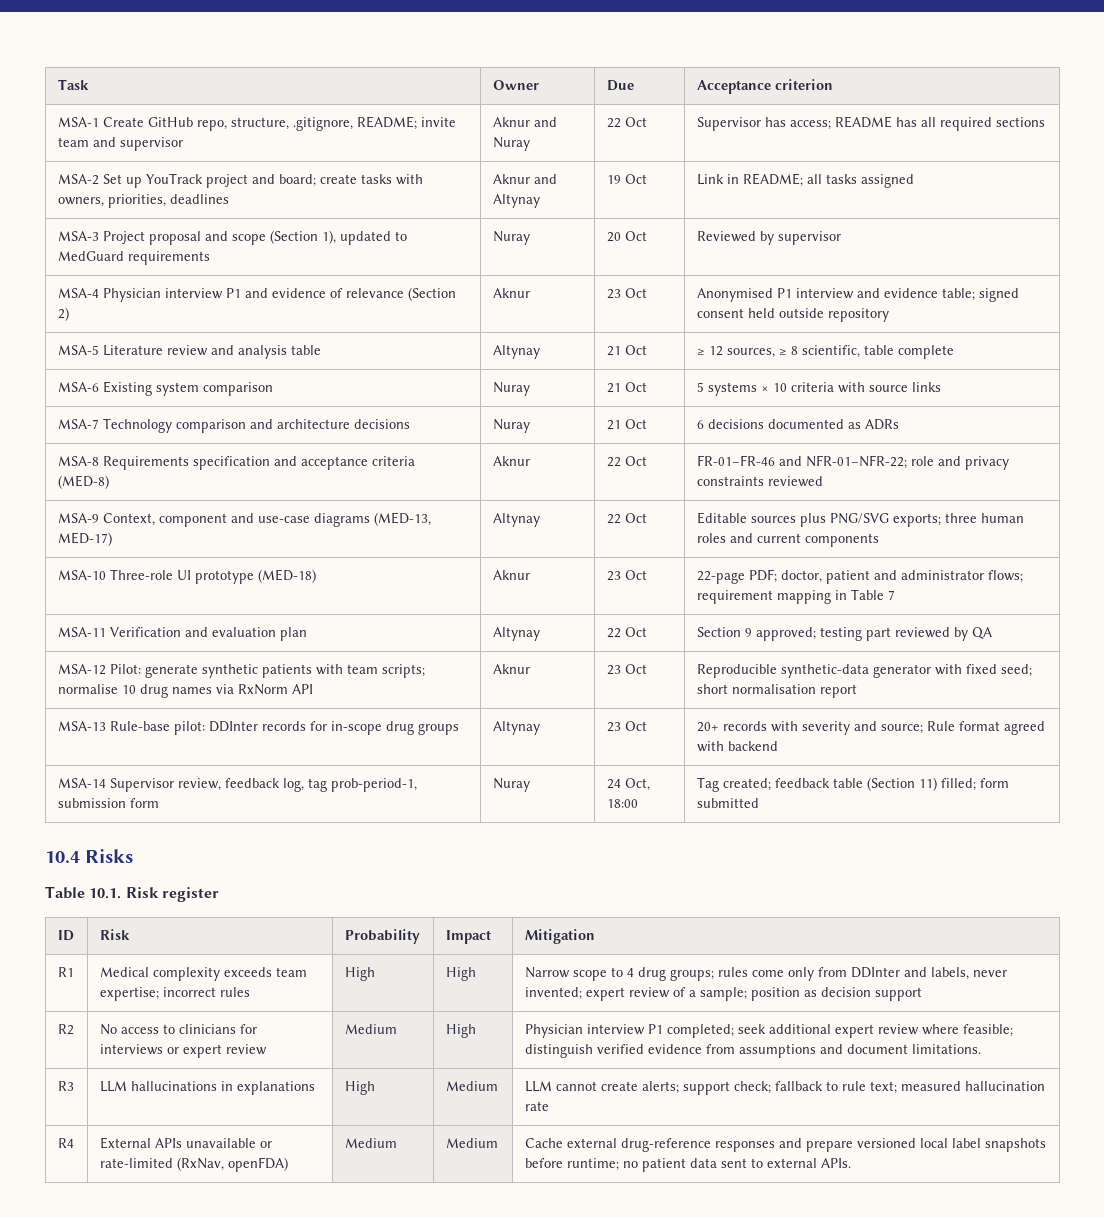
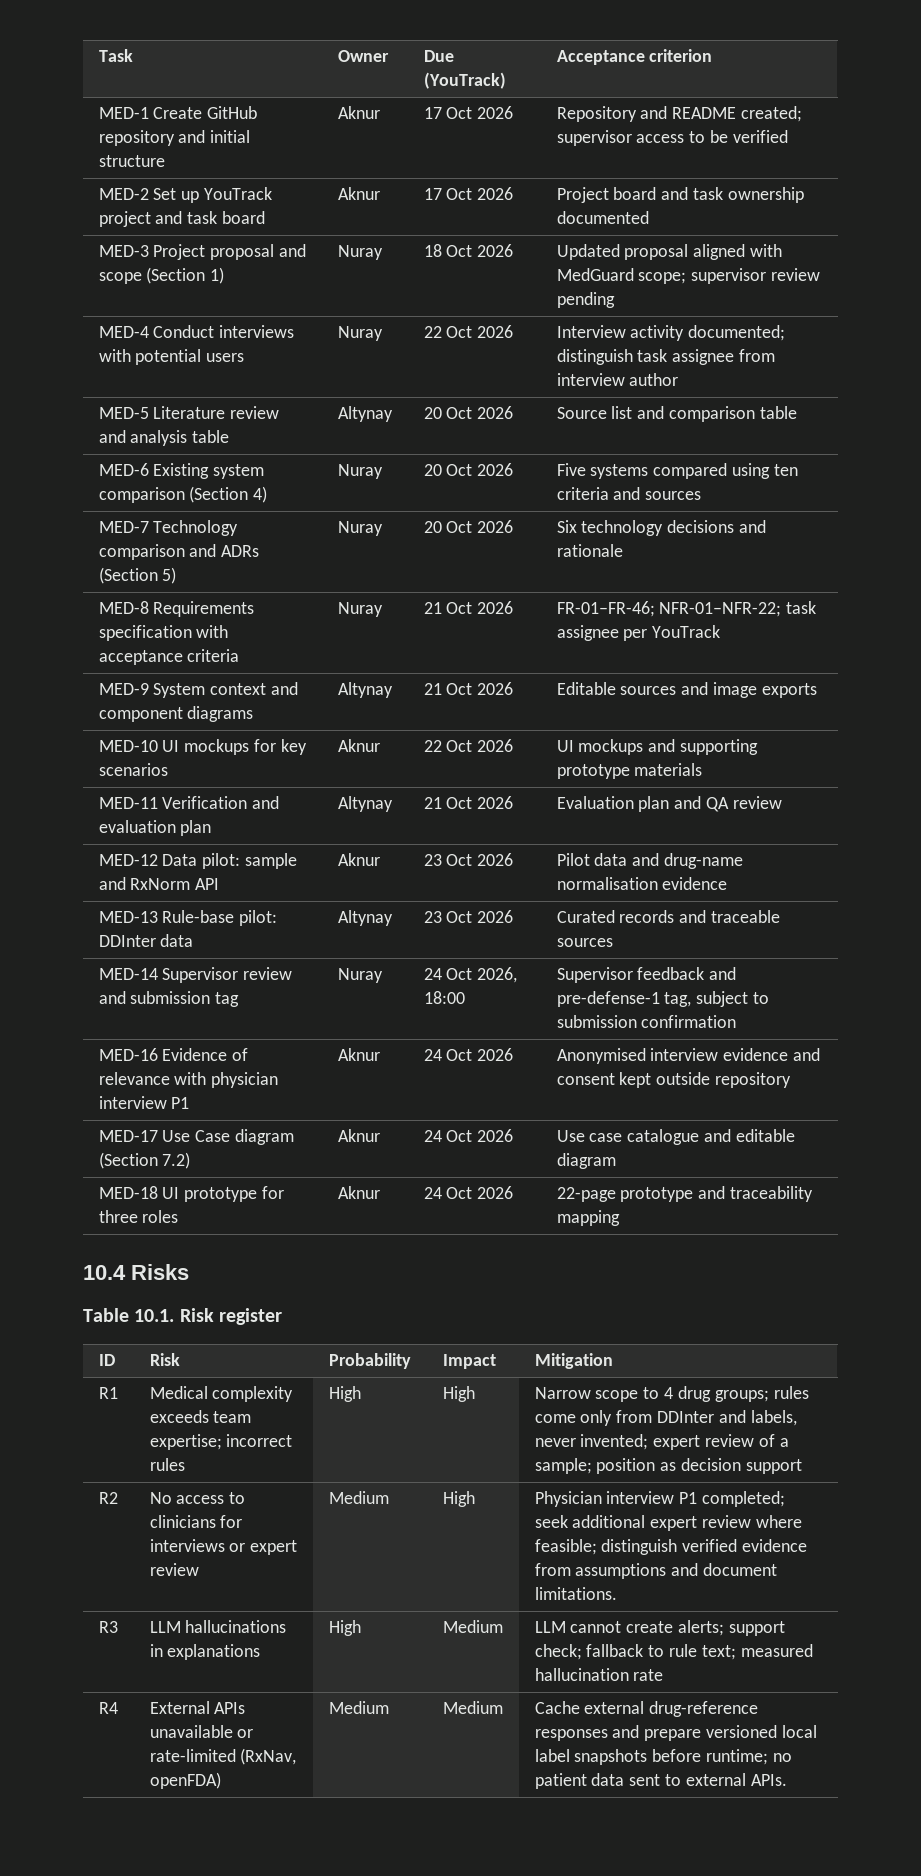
(634, 85) none -> [423,72,506,89] (YouTrack)
[57,117,99,127] MSA-1 -> [98,107,149,119] MED-1
[196,116,456,131] [57,137,183,151] [492,117,557,127] [492,137,530,151] [606,117,647,128] [696,116,1045,131] [57,174,99,185] repo, structure, .gitignore, README; invite team and supervisor | Aknur and Nuray | 22 Oct | Supervisor has access; README has all required sections // MSA-2 -> [98,130,251,146] [98,155,165,167] [337,106,380,119] [423,106,514,119] [556,106,803,122] [556,130,789,146] [98,188,149,200] repository and initial structure | Aknur | 17 Oct 2026 | Repository and README created; supervisor access to be verified // MED-2
[278,174,423,187] [57,194,229,208] [492,174,557,184] [492,194,540,208] [606,174,647,184] [696,173,914,188] [57,231,99,241] board; create tasks with owners, priorities, deadlines | Aknur and Altynay | 19 Oct | Link in README; all tasks assigned // MSA-3 -> [187,211,266,224] [337,187,380,200] [423,187,514,200] [556,187,805,203] [556,211,649,224] [98,245,149,257] task board | Aknur | 17 Oct 2026 | Project board and task ownership documented // MED-3
[321,230,407,245] [57,251,210,265] [492,231,530,245] [606,231,647,242] [696,231,841,245] [57,287,456,302] [57,307,69,321] [492,288,530,298] [606,288,647,299] [696,288,1019,302] [696,308,889,322] [57,345,99,355] 1), updated to MedGuard requirements | Nuray | 20 Oct | Reviewed by supervisor // MSA-4 Physician interview P1 and evidence of relevance (Section 2) | Aknur | 23 Oct | Anonymised P1 interview and evidence table; signed consent held outside repository // MSA-5 -> [210,267,225,284] [337,245,383,260] [423,244,514,257] [556,244,783,260] [556,268,821,284] [556,292,615,308] [98,325,295,338] [98,349,245,365] [337,326,383,341] [423,325,514,338] [556,325,786,341] [556,349,776,365] [556,373,679,386] [98,407,149,419] 1) | Nuray | 18 Oct 2026 | Updated proposal aligned with MedGuard scope; supervisor review pending // MED-4 Conduct interviews with potential users | Nuray | 22 Oct 2026 | Interview activity documented; distinguish task assignee from interview author // MED-5
[606,345,647,356] [696,345,954,359] [57,382,99,392] 21 Oct | ≥ 12 sources, ≥ 8 scientific, table complete // MSA-6 -> [423,406,514,419] [556,406,798,422] [98,463,149,476] 20 Oct 2026 | Source list and comparison table // MED-6
[492,382,530,396] [606,382,647,393] [696,382,941,396] [57,418,410,433] [492,419,530,433] [606,419,647,430] [696,419,899,430] [57,456,415,470] [57,475,109,489] [492,456,530,466] [606,456,647,467] [696,455,1009,470] [696,476,823,487] [57,512,431,527] [57,532,112,546] [492,513,540,527] [606,513,647,524] [696,512,1024,527] [696,533,879,547] [57,569,316,584] [492,570,530,580] [606,570,647,581] [696,569,1023,584] [696,589,895,604] [57,627,106,637] | Nuray | 21 Oct | 5 systems × 10 criteria with source links // MSA-7 Technology comparison and architecture decisions | Nuray | 21 Oct | 6 decisions documented as ADRs // MSA-8 Requirements specification and acceptance criteria (MED-8) | Aknur | 22 Oct | FR-01–FR-46 and NFR-01–NFR-22; role and privacy constraints reviewed // MSA-9 Context, component and use-case diagrams (MED-13, MED-17) | Altynay | 22 Oct | Editable sources plus PNG/SVG exports; three human roles and current components // MSA-10 Three-role UI prototype (MED-18) | Aknur | 23 Oct | 22-page PDF; doctor, patient and administrator flows; requirement mapping in Table 7 // MSA-11 -> [189,486,268,503] [337,464,383,479] [423,463,514,476] [556,463,799,479] [556,487,702,500] [98,520,239,536] [98,544,260,560] [98,567,177,584] [337,521,383,536] [423,520,514,533] [556,520,767,536] [556,544,623,557] [98,601,255,617] [98,625,229,641] [98,649,240,665] [337,602,383,617] [423,601,514,614] [556,601,817,617] [556,625,721,641] [98,682,299,698] [98,706,254,722] [337,682,393,698] [423,682,514,695] [556,682,818,698] [98,739,308,755] [98,763,168,776] [337,739,380,752] [423,739,514,752] [556,739,759,755] [556,763,703,779] [98,797,158,809] (Section 4) | Nuray | 20 Oct 2026 | Five systems compared using ten criteria and sources // MED-7 Technology comparison and ADRs (Section 5) | Nuray | 20 Oct 2026 | Six technology decisions and rationale // MED-8 Requirements specification with acceptance criteria | Nuray | 21 Oct 2026 | FR-01–FR-46; NFR-01–NFR-22; task assignee per YouTrack // MED-9 System context and component diagrams | Altynay | 21 Oct 2026 | Editable sources and image exports // MED-10 UI mockups for key scenarios | Aknur | 22 Oct 2026 | UI mockups and supporting prototype materials // MED-11
[606,627,647,638] [696,627,992,641] [57,664,425,678] [57,684,234,698] 22 Oct | Section 9 approved; testing part reviewed by QA // MSA-12 Pilot: generate synthetic patients with team scripts; normalise 10 drug names via -> [423,796,514,809] [556,796,783,812] [98,853,298,869] [98,877,126,890] 21 Oct 2026 | Evaluation plan and QA review // MED-12 Data pilot: sample and
[696,664,1032,678] [696,684,857,698] [57,721,459,735] [492,721,540,735] [606,721,647,732] [696,721,1045,735] [696,741,778,752] [57,778,417,792] [57,798,159,808] | Reproducible synthetic-data generator with fixed seed; short normalisation report // MSA-13 Rule-base pilot: DDInter records for in-scope drug groups | Altynay | 23 Oct | 20+ records with severity and source; Rule format agreed with backend // MSA-14 Supervisor review, feedback log, tag prob-period-1, submission form -> [477,853,514,866] [556,853,744,869] [556,877,728,890] [98,910,278,926] [98,934,194,947] [337,910,393,926] [423,910,514,923] [556,910,781,923] [556,938,613,947] [98,967,293,983] [98,991,240,1007] 2026 | Pilot data and drug-name normalisation evidence // MED-13 Rule-base pilot: DDInter data | Altynay | 23 Oct 2026 | Curated records and traceable sources // MED-14 Supervisor review and submission tag
[624,778,650,791] Oct, -> [446,967,518,983] Oct 2026,
[696,777,1009,792] [696,798,759,808] Tag created; feedback table (Section 11) filled; form submitted -> [556,967,737,983] [556,991,770,1007] [556,1015,737,1028] [98,1048,249,1061] [98,1072,279,1088] [98,1096,190,1109] [337,1048,380,1061] [423,1048,514,1061] [556,1048,821,1064] [556,1072,792,1088] [98,1129,295,1145] [98,1152,191,1169] [337,1129,380,1142] [423,1129,514,1142] [556,1129,796,1145] [556,1153,616,1169] [98,1186,285,1202] [98,1210,179,1223] [337,1186,380,1199] [423,1186,514,1199] [556,1186,814,1202] [556,1210,620,1226] Supervisor feedback and pre-defense-1 tag, subject to submission confirmation // MED-16 Evidence of relevance with physician interview P1 | Aknur | 24 Oct 2026 | Anonymised interview evidence and consent kept outside repository // MED-17 Use Case diagram (Section 7.2) | Aknur | 24 Oct 2026 | Use case catalogue and editable diagram // MED-18 UI prototype for three roles | Aknur | 24 Oct 2026 | 22-page prototype and traceability mapping

